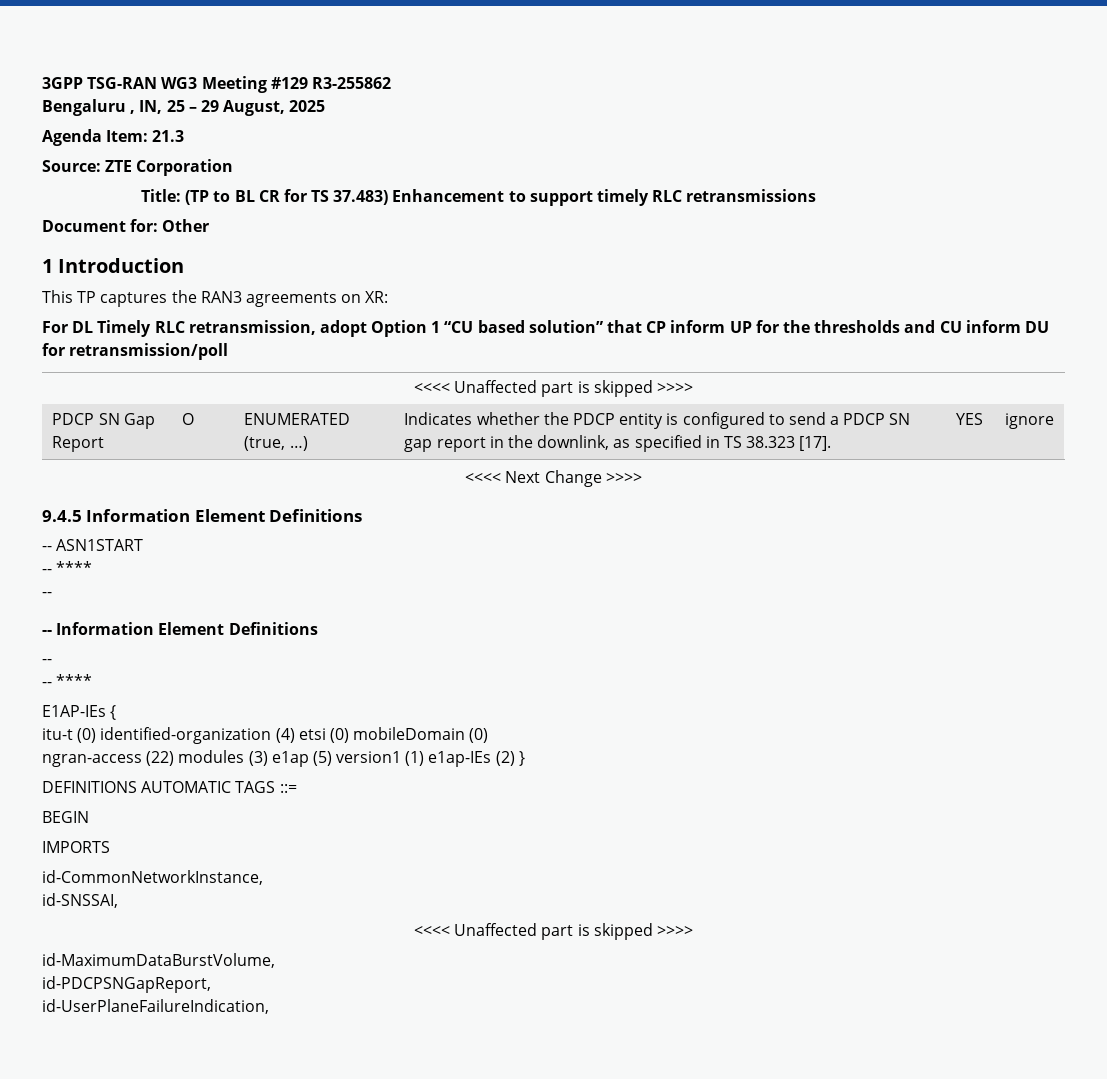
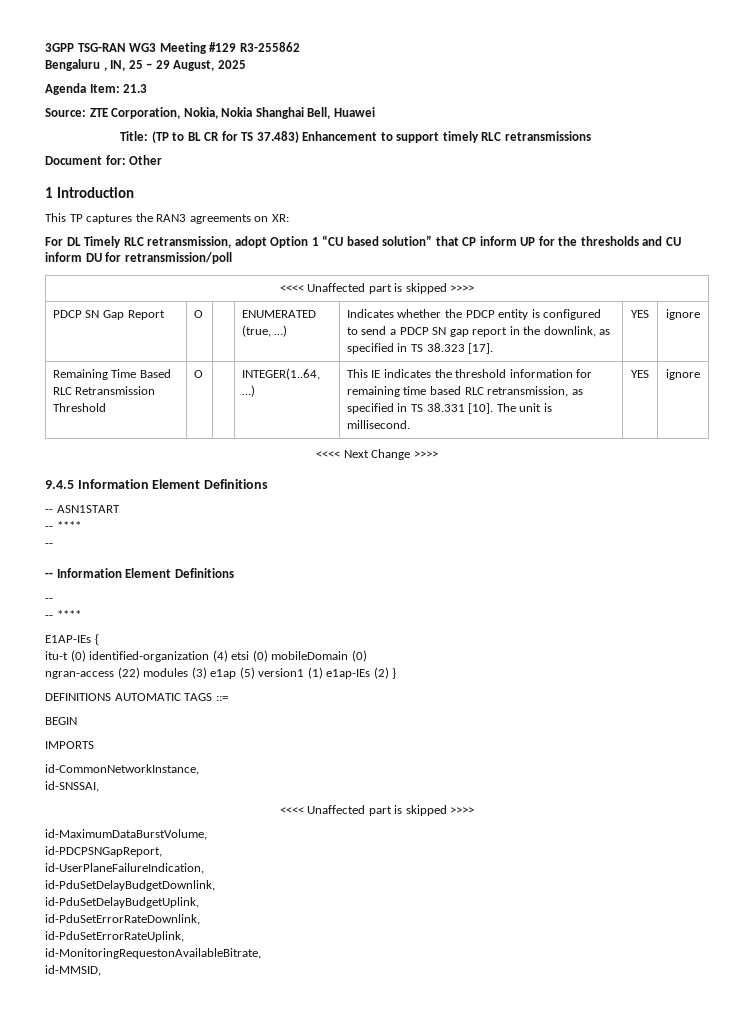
[136,159,234,176] Corporation -> [111,107,375,119] Corporation, Nokia, Nokia Shanghai Bell, Huawei
(1054, 421) none -> [52,369,171,380] [52,386,156,395] [52,403,106,412] [193,370,203,378] [241,368,320,380] [241,385,255,397] [346,369,593,378] [346,386,583,397] [346,403,552,414] [346,420,410,429] [631,370,649,378] [666,369,700,380] // Remaining Time Based RLC Retransmission Threshold | O | | INTEGER(1..64, …) | This IE indicates the threshold information for remaining time based RLC retransmission, as specified in TS 38.331 [10]. The unit is millisecond. | YES | ignore
(269, 1006) none -> [45,880,215,891] [45,897,199,908] [45,914,200,925] [45,931,184,942] [45,948,261,959] [45,965,101,976] // id-PduSetDelayBudgetDownlink, // id-PduSetDelayBudgetUplink, // id-PduSetErrorRateDownlink, // id-PduSetErrorRateUplink, // id-MonitoringRequestonAvailableBitrate, // id-MMSID,

